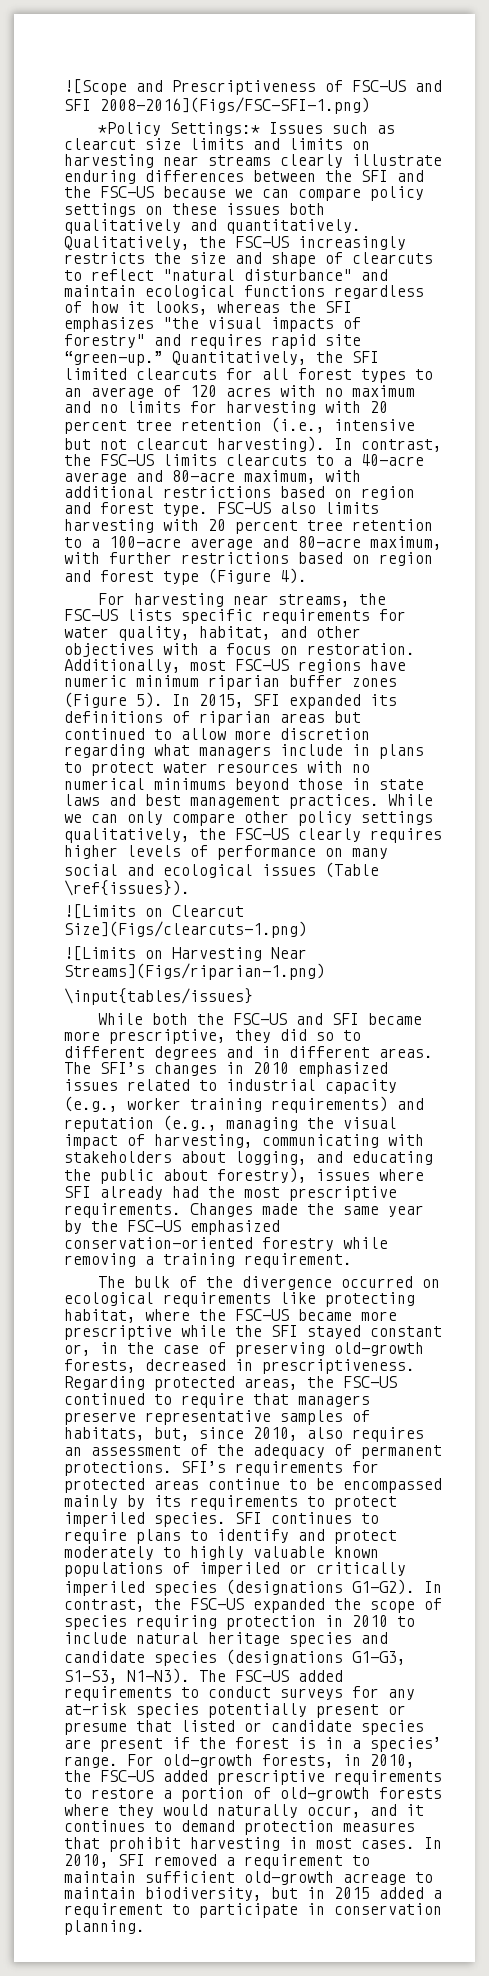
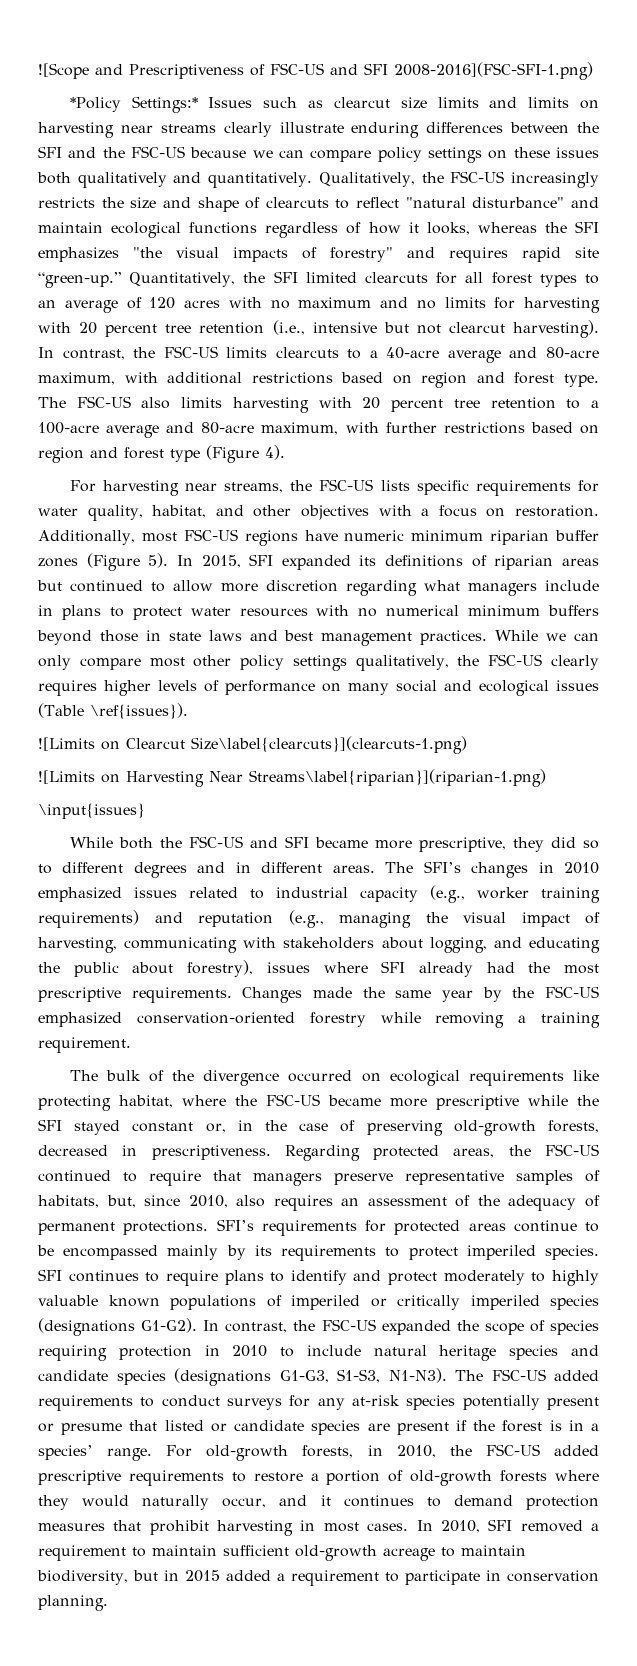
[100,97,370,114] 2008-2016](Figs/FSC-SFI-1.png) -> [394,62,593,80] 2008-2016](FSC-SFI-1.png)
(208, 510) none -> [38,397,66,408] The
[154,778,226,790] minimums -> [468,605,599,616] minimum buffers
(235, 819) none -> [149,657,185,667] most
[64,921,307,938] Size](Figs/clearcuts-1.png) -> [191,736,467,754] Size\label{clearcuts}](clearcuts-1.png)
[64,963,325,980] [64,988,253,1005] Streams](Figs/riparian-1.png) // \input{tables/issues} -> [249,769,546,787] [38,803,145,819] Streams\label{riparian}](riparian-1.png) // \input{issues}

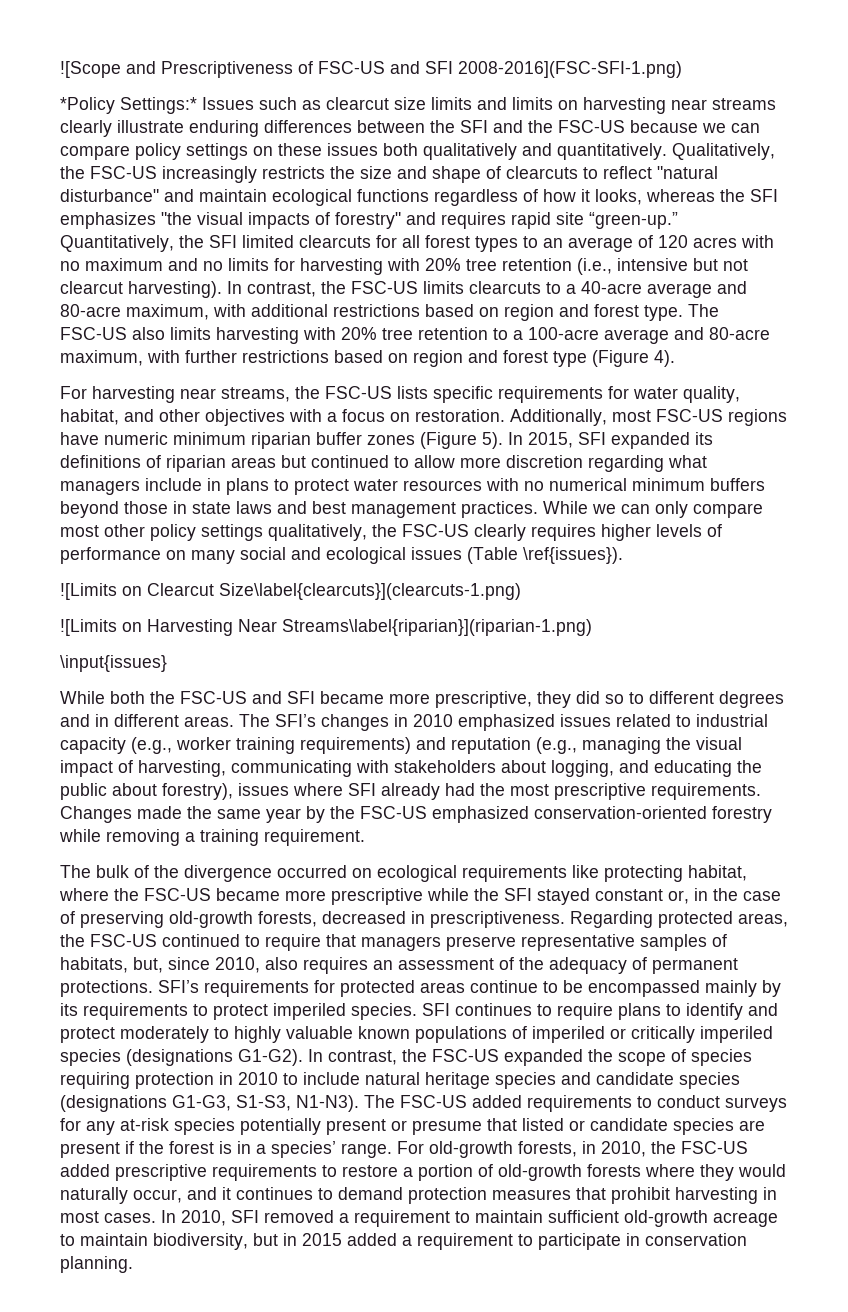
[79,322,158,337] 20 percent -> [425,258,461,271] 20%
[362,397,444,412] 20 percent -> [341,327,377,340] 20%

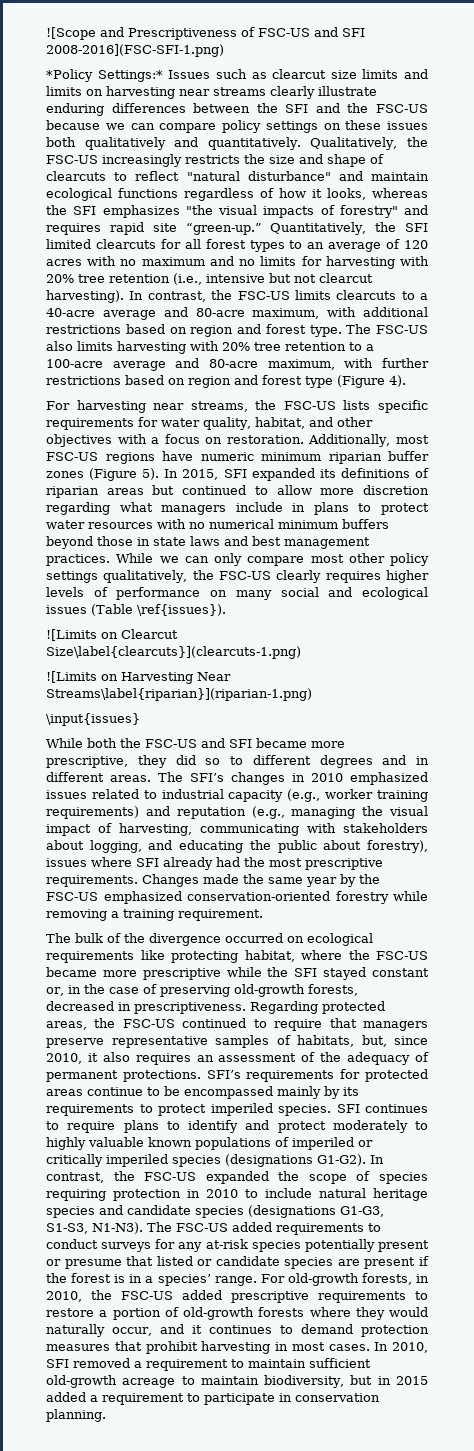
(260, 965) none -> [87,1053,98,1062] it

